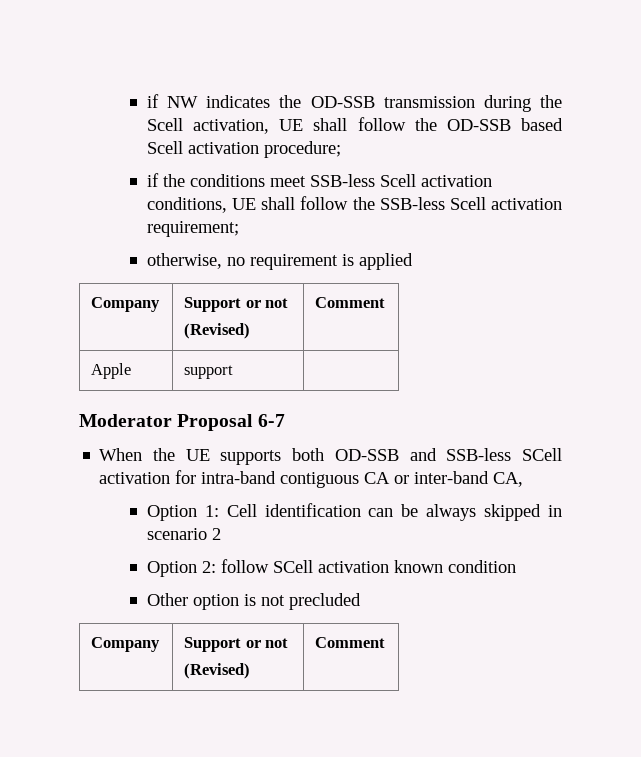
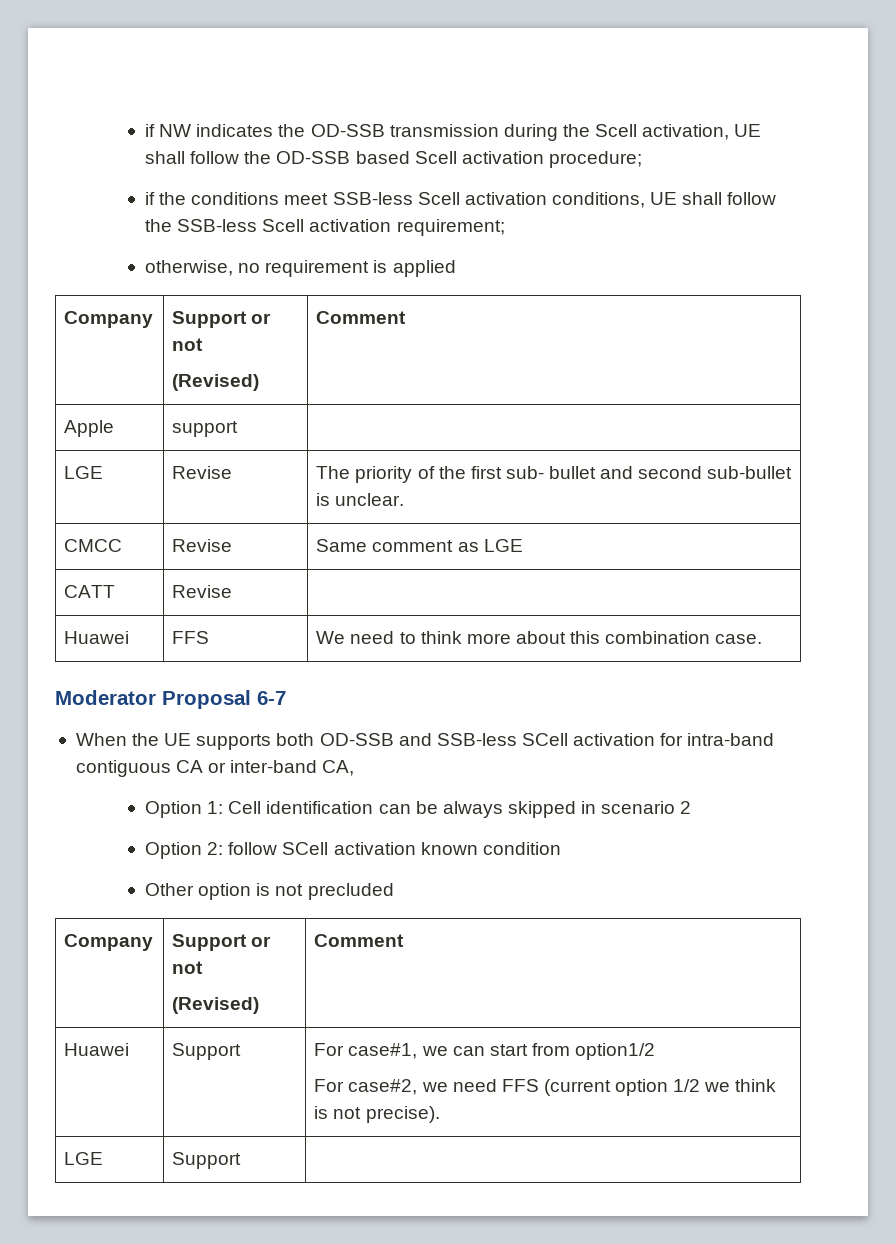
(234, 372) none -> [64,466,104,479] [172,466,233,479] [316,466,793,483] [316,493,405,506] [64,539,123,552] [172,539,233,552] [316,539,523,552] [64,585,116,598] [172,585,233,598] [64,631,130,644] [172,631,210,644] [316,631,763,644] // LGE | Revise | The priority of the first sub- bullet and second sub-bullet is unclear. // CMCC | Revise | Same comment as LGE // CATT | Revise | // Huawei | FFS | We need to think more about this combination case.
(386, 642) none -> [64,1043,130,1056] [172,1043,242,1060] [314,1043,656,1060] [314,1079,777,1096] [314,1106,440,1123] [64,1152,104,1165] [172,1152,242,1169] // Huawei | Support | For case#1, we can start from option1/2 // For case#2, we need FFS (current option 1/2 we think is not precise). // LGE | Support |

